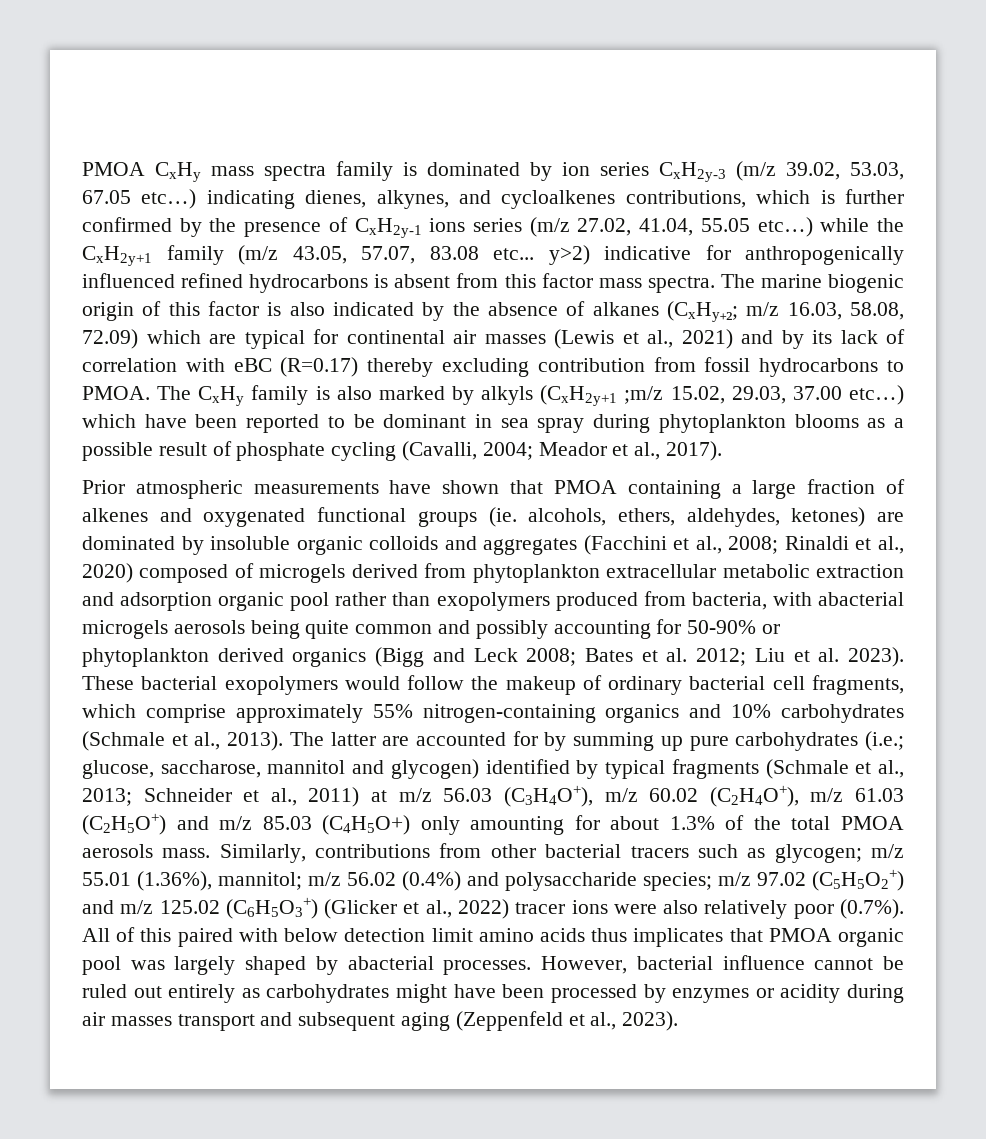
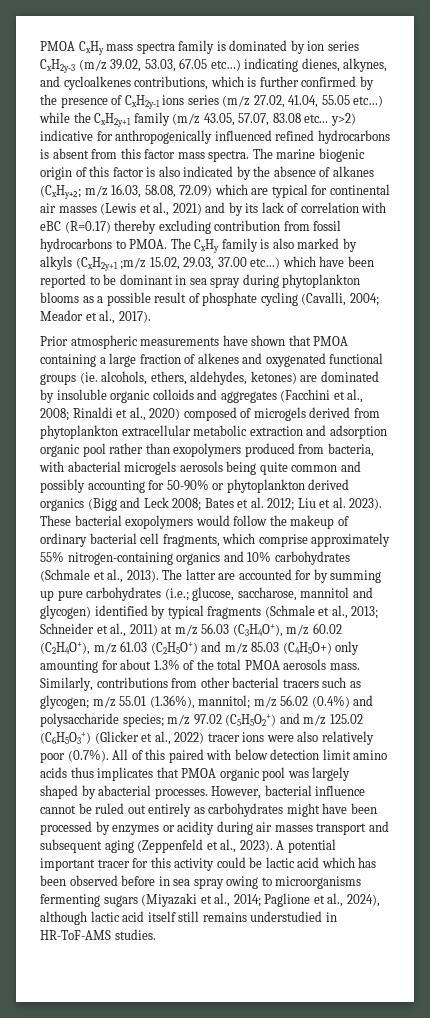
(679, 1021) none -> [276,839,336,853] [40,857,377,871] [40,875,362,889] [40,893,380,907] [40,911,337,925] [40,929,156,940] A potential important tracer for this activity could be lactic acid which has been observed before in sea spray owing to microorganisms fermenting sugars (Miyazaki et al., 2014; Paglione et al., 2024), although lactic acid itself still remains understudied in HR-ToF-AMS studies.

